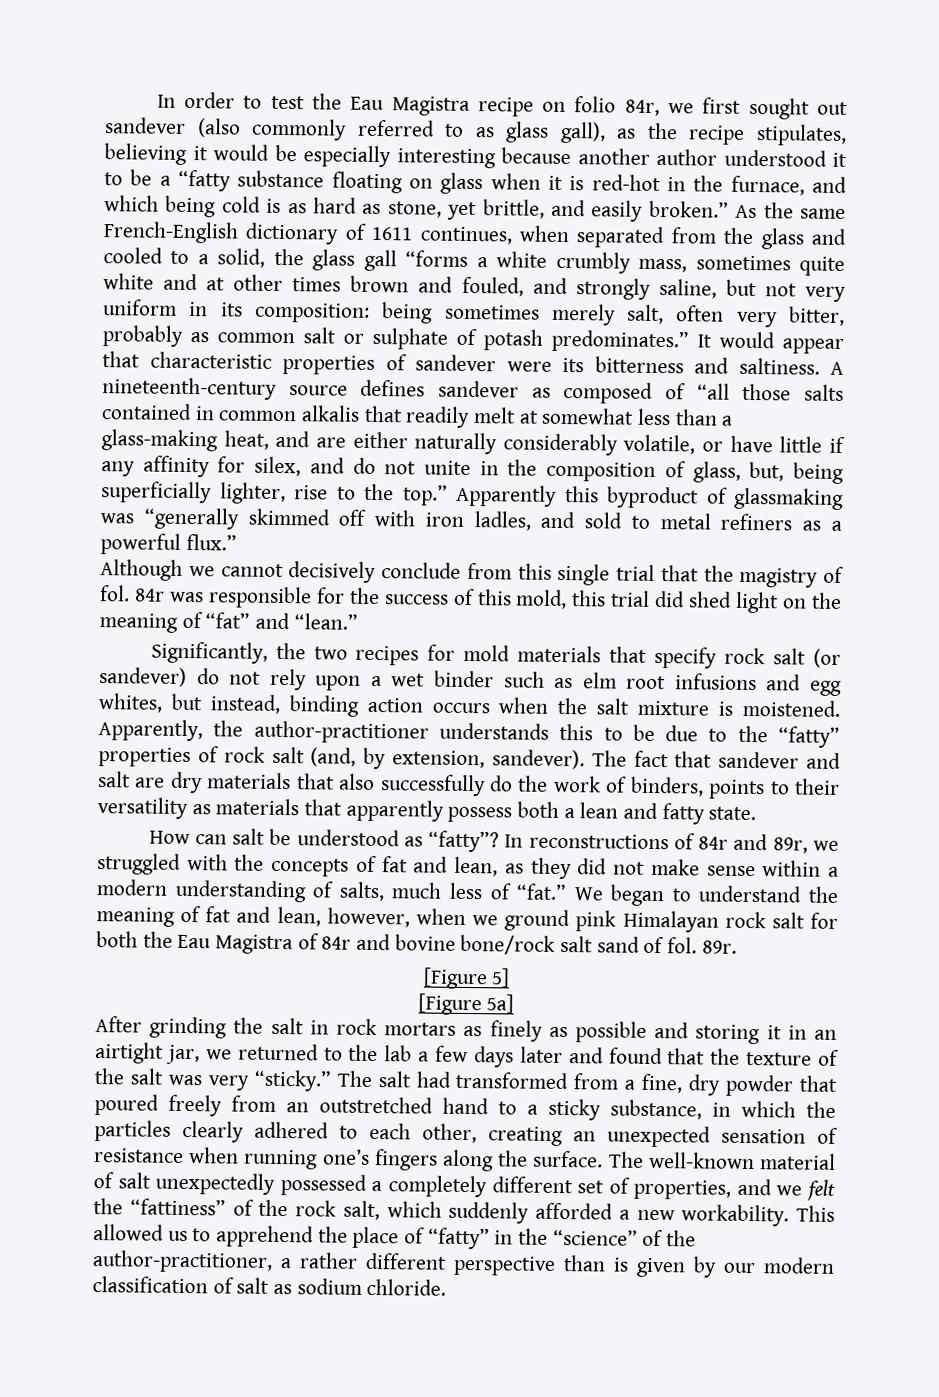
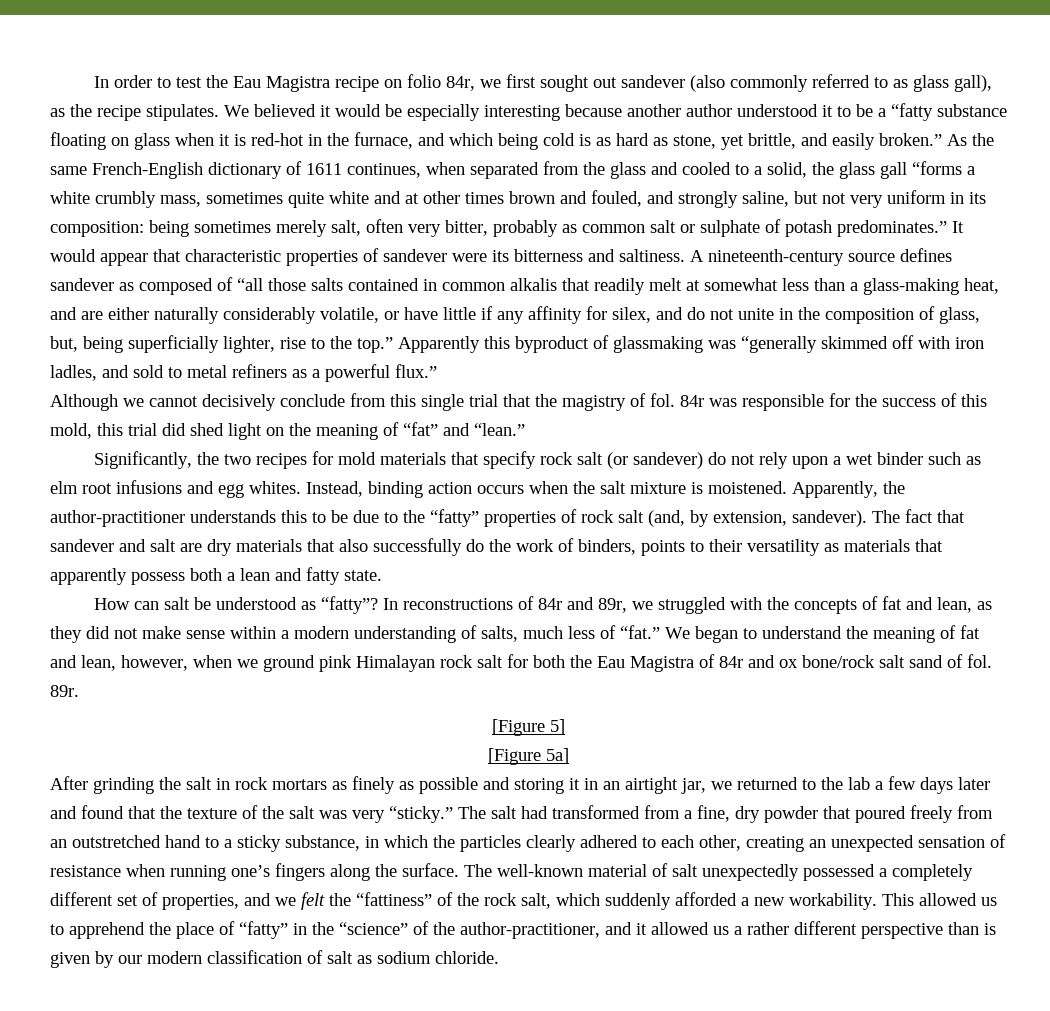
[755,124,847,146] [104,143,187,165] stipulates, believing -> [146,104,316,121] stipulates. We believed
[98,693,281,714] whites, but instead, -> [249,481,363,497] whites. Instead,
[394,934,456,951] bovine -> [779,659,798,668] ox
(273, 1261) none -> [605,922,729,935] and it allowed us

